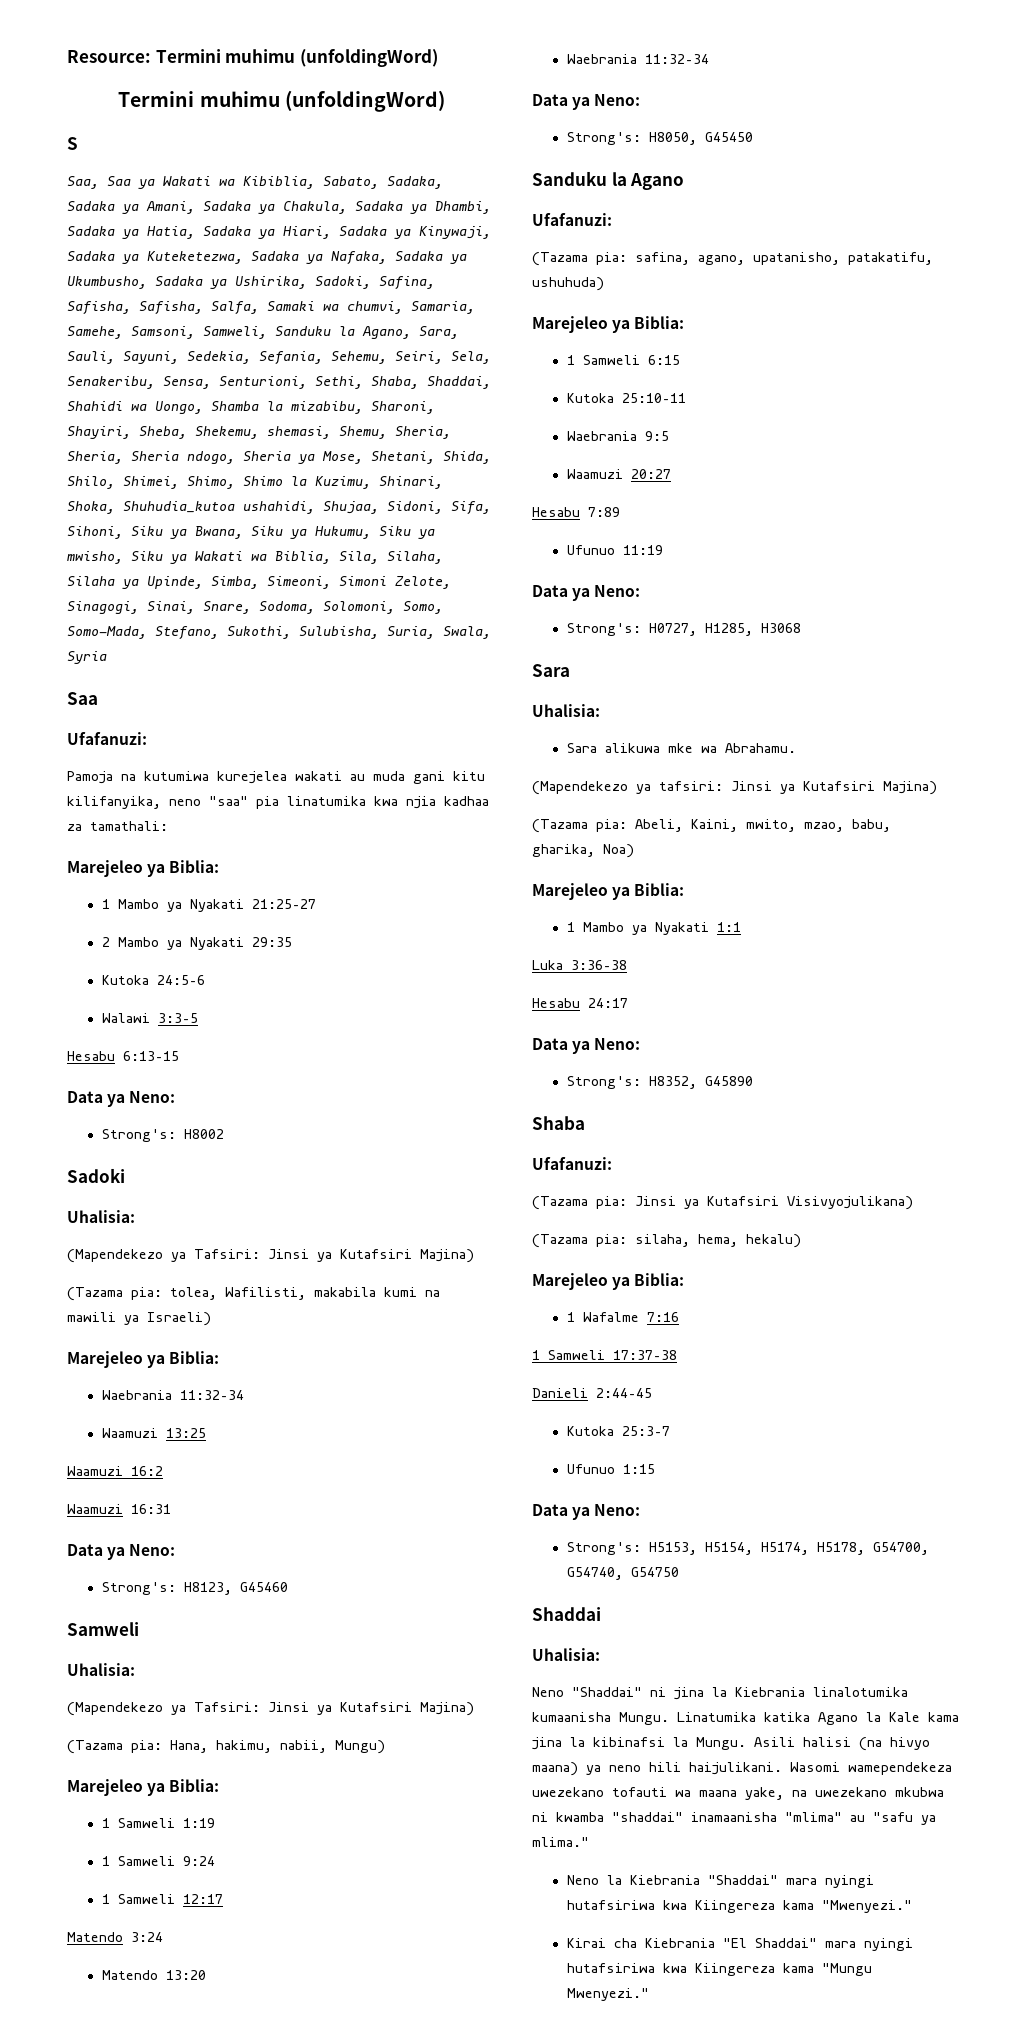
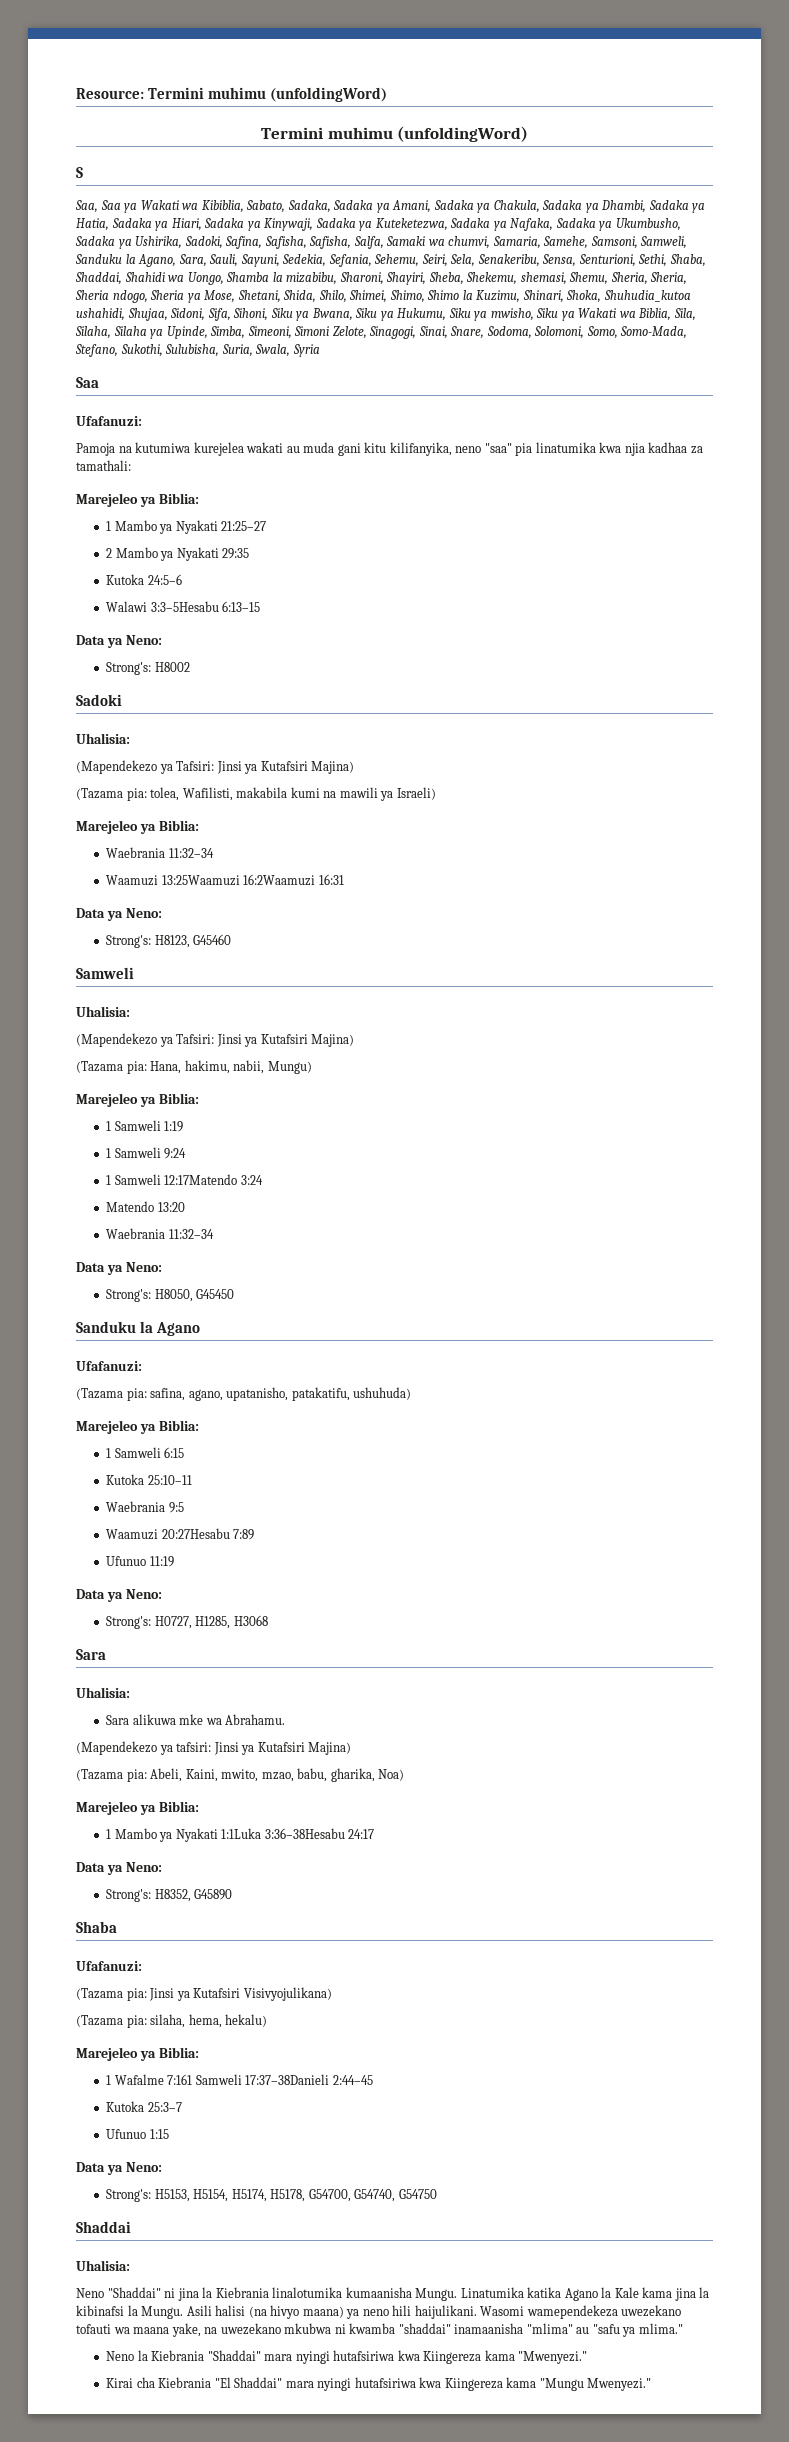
[157,1013,198,1023] [67,1051,115,1061] 3:3–5 // Hesabu -> [150,601,219,612] 3:3–5Hesabu
[165,1428,206,1438] [67,1466,163,1476] [67,1504,123,1514] 13:25 // Waamuzi 16:2 // Waamuzi -> [161,874,316,886] 13:25Waamuzi 16:2Waamuzi
[182,1894,223,1904] [67,1932,123,1942] 12:17 // Matendo -> [164,1174,238,1185] 12:17Matendo
[630,469,671,479] [532,507,580,517] 20:27 // Hesabu -> [161,1528,230,1539] 20:27Hesabu
[716,922,741,932] [532,960,627,970] [532,998,580,1008] 1:1 // Luka 3:36–38 // Hesabu -> [221,1828,345,1839] 1:1Luka 3:36–38Hesabu
[646,1312,679,1322] [532,1350,677,1360] [532,1388,588,1398] 7:16 // 1 Samweli 17:37–38 // Danieli -> [167,2074,330,2085] 7:161 Samweli 17:37–38Danieli

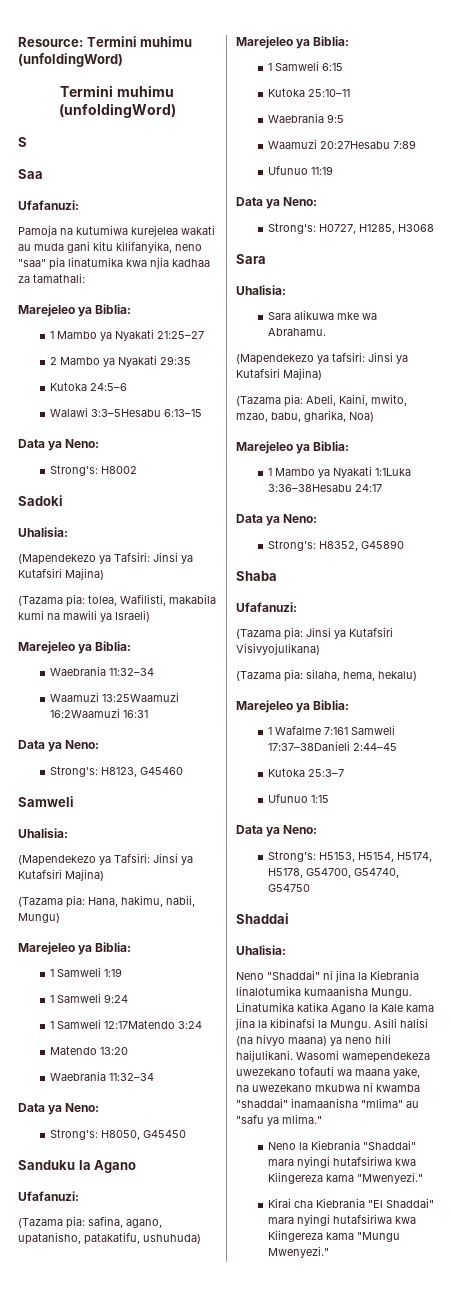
[75,200,706,213] [76,218,681,231] [75,236,688,249] [75,254,706,267] [75,272,688,285] [75,290,691,303] [76,308,696,321] [75,326,688,339] [75,344,320,357] // Saa, Saa ya Wakati wa Kibiblia, Sabato, Sadaka, Sadaka ya Amani, Sadaka ya Chakula, Sadaka ya Dhambi, Sadaka ya Hatia, Sadaka ya Hiari, Sadaka ya Kinywaji, Sadaka ya Kuteketezwa, Sadaka ya Nafaka, Sadaka ya Ukumbusho, Sadaka ya Ushirika, Sadoki, Safina, Safisha, Safisha, Salfa, Samaki wa chumvi, Samaria, Samehe, Samsoni, Samweli, Sanduku la Agano, Sara, Sauli, Sayuni, Sedekia, Sefania, Sehemu, Seiri, Sela, Senakeribu, Sensa, Senturioni, Sethi, Shaba, Shaddai, Shahidi wa Uongo, Shamba la mizabibu, Sharoni, Shayiri, Sheba, Shekemu, shemasi, Shemu, Sheria, Sheria, Sheria ndogo, Sheria ya Mose, Shetani, Shida, Shilo, Shimei, Shimo, Shimo la Kuzimu, Shinari, Shoka, Shuhudia_kutoa ushahidi, Shujaa, Sidoni, Sifa, Sihoni, Siku ya Bwana, Siku ya Hukumu, Siku ya mwisho, Siku ya Wakati wa Biblia, Sila, Silaha, Silaha ya Upinde, Simba, Simeoni, Simoni Zelote, Sinagogi, Sinai, Snare, Sodoma, Solomoni, Somo, Somo-Mada, Stefano, Sukothi, Sulubisha, Suria, Swala, Syria -> (27, 142) none

